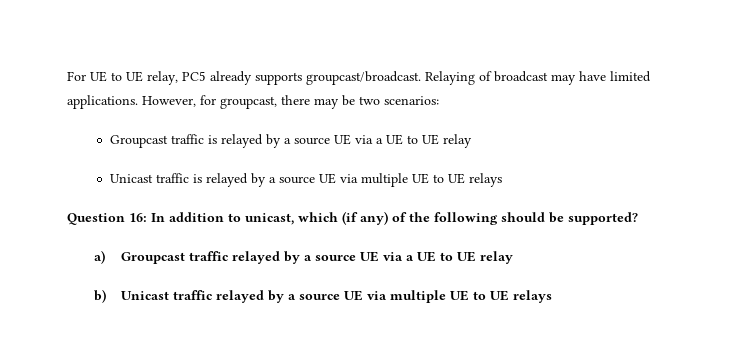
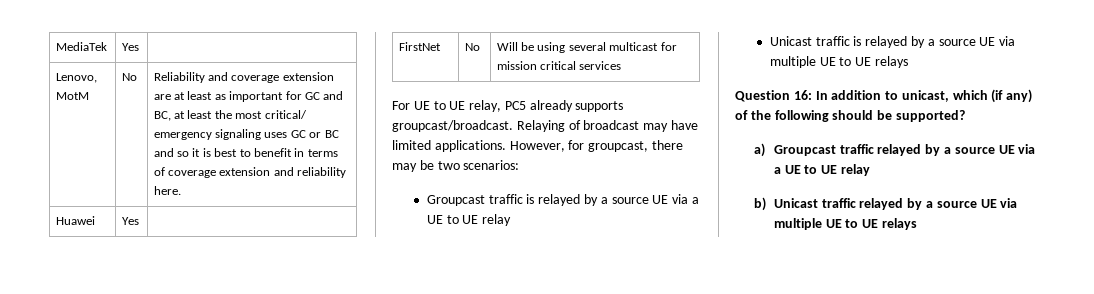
(67, 76) none -> [55,42,107,51] [121,43,139,51] [55,73,97,83] [55,92,89,100] [121,73,137,81] [153,72,334,83] [153,91,344,102] [153,110,307,121] [153,129,339,140] [153,148,338,157] [153,167,347,178] [153,186,181,195] [55,216,95,225] [121,217,139,225] [398,42,441,51] [464,43,480,51] [496,42,677,53] [496,61,622,70] MediaTek | Yes | // Lenovo, MotM | No | Reliability and coverage extension are at least as important for GC and BC, at least the most critical/ emergency signaling uses GC or BC and so it is best to benefit in terms of coverage extension and reliability here. // Huawei | Yes | // FirstNet | No | Will be using several multicast for mission critical services //

